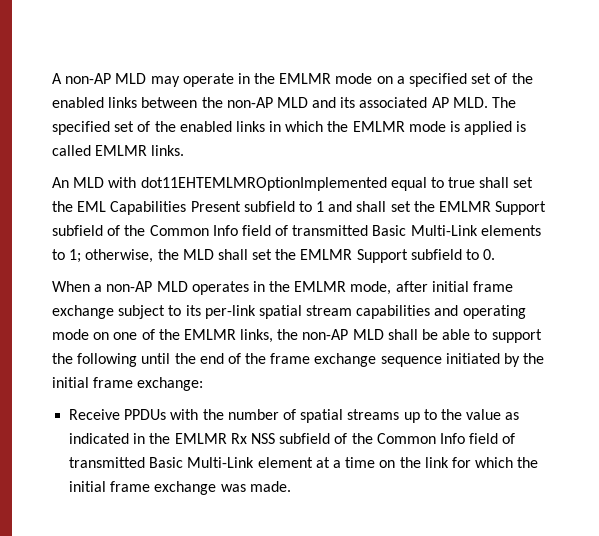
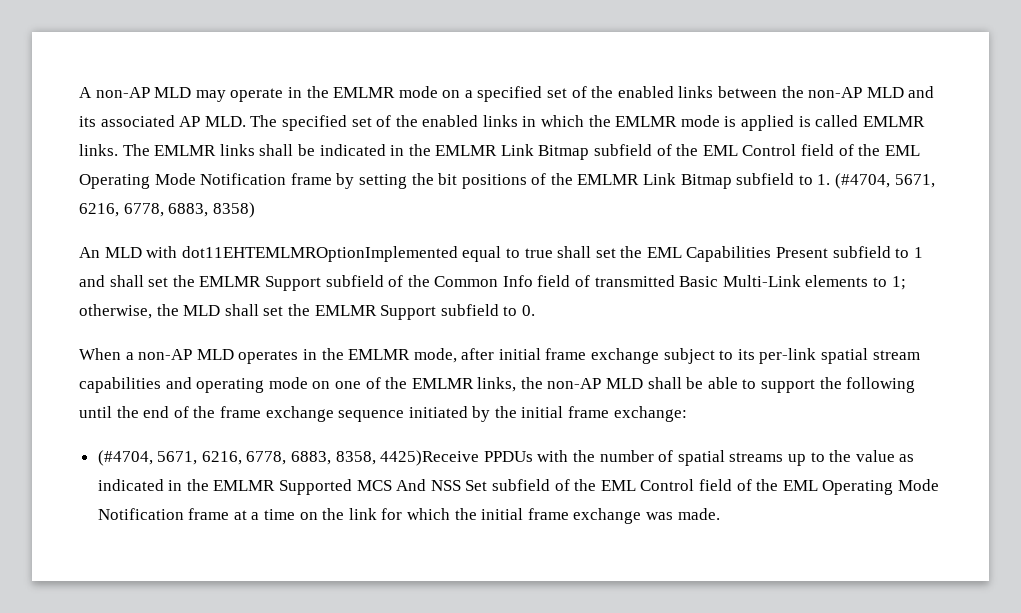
(185, 150) none -> [122,144,920,160] [79,173,935,189] [79,202,255,218] The EMLMR links shall be indicated in the EMLMR Link Bitmap subfield of the EML Control field of the EML Operating Mode Notification frame by setting the bit positions of the EMLMR Link Bitmap subfield to 1. (#4704, 5671, 6216, 6778, 6883, 8358)
[69,409,121,420] Receive -> [97,450,480,466] (#4704, 5671, 6216, 6778, 6883, 8358, 4425)Receive
[230,433,516,444] [69,457,313,468] Rx NSS subfield of the Common Info field of transmitted Basic Multi-Link element -> [279,479,939,495] [97,508,230,520] Supported MCS And NSS Set subfield of the EML Control field of the EML Operating Mode Notification frame

